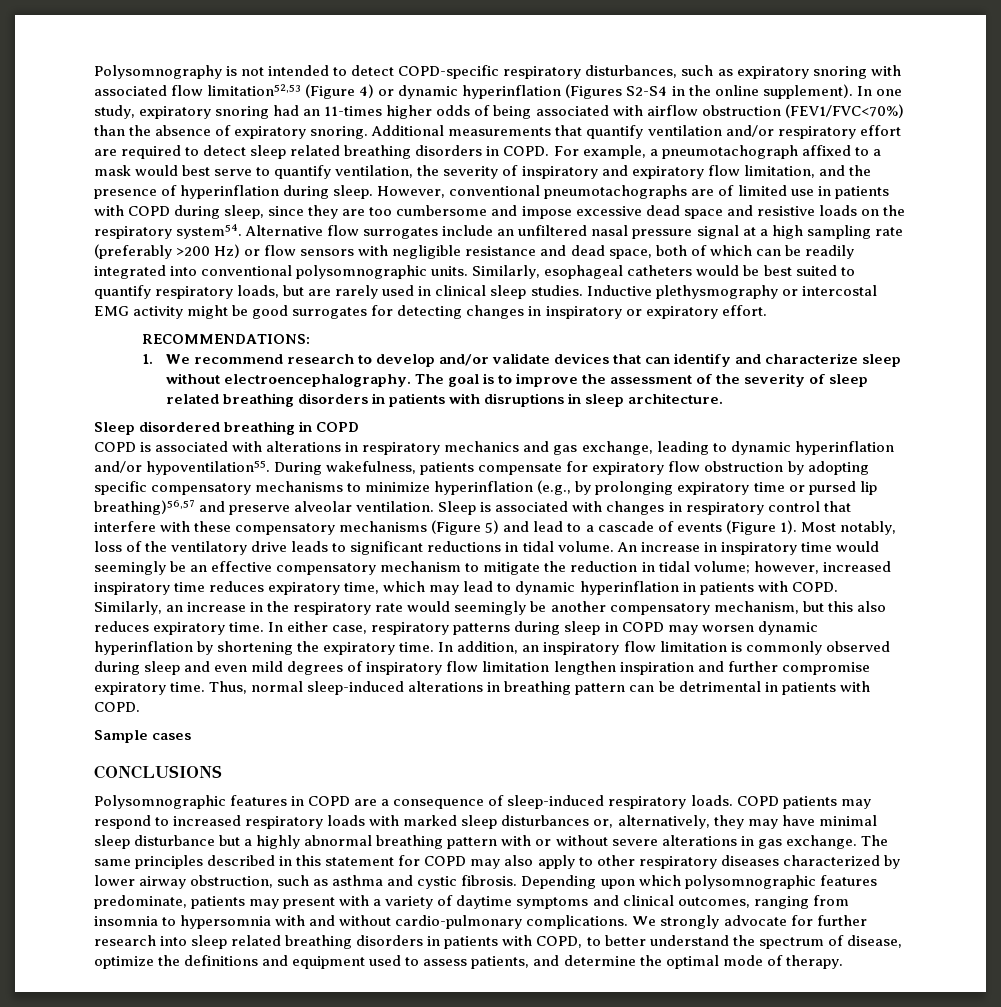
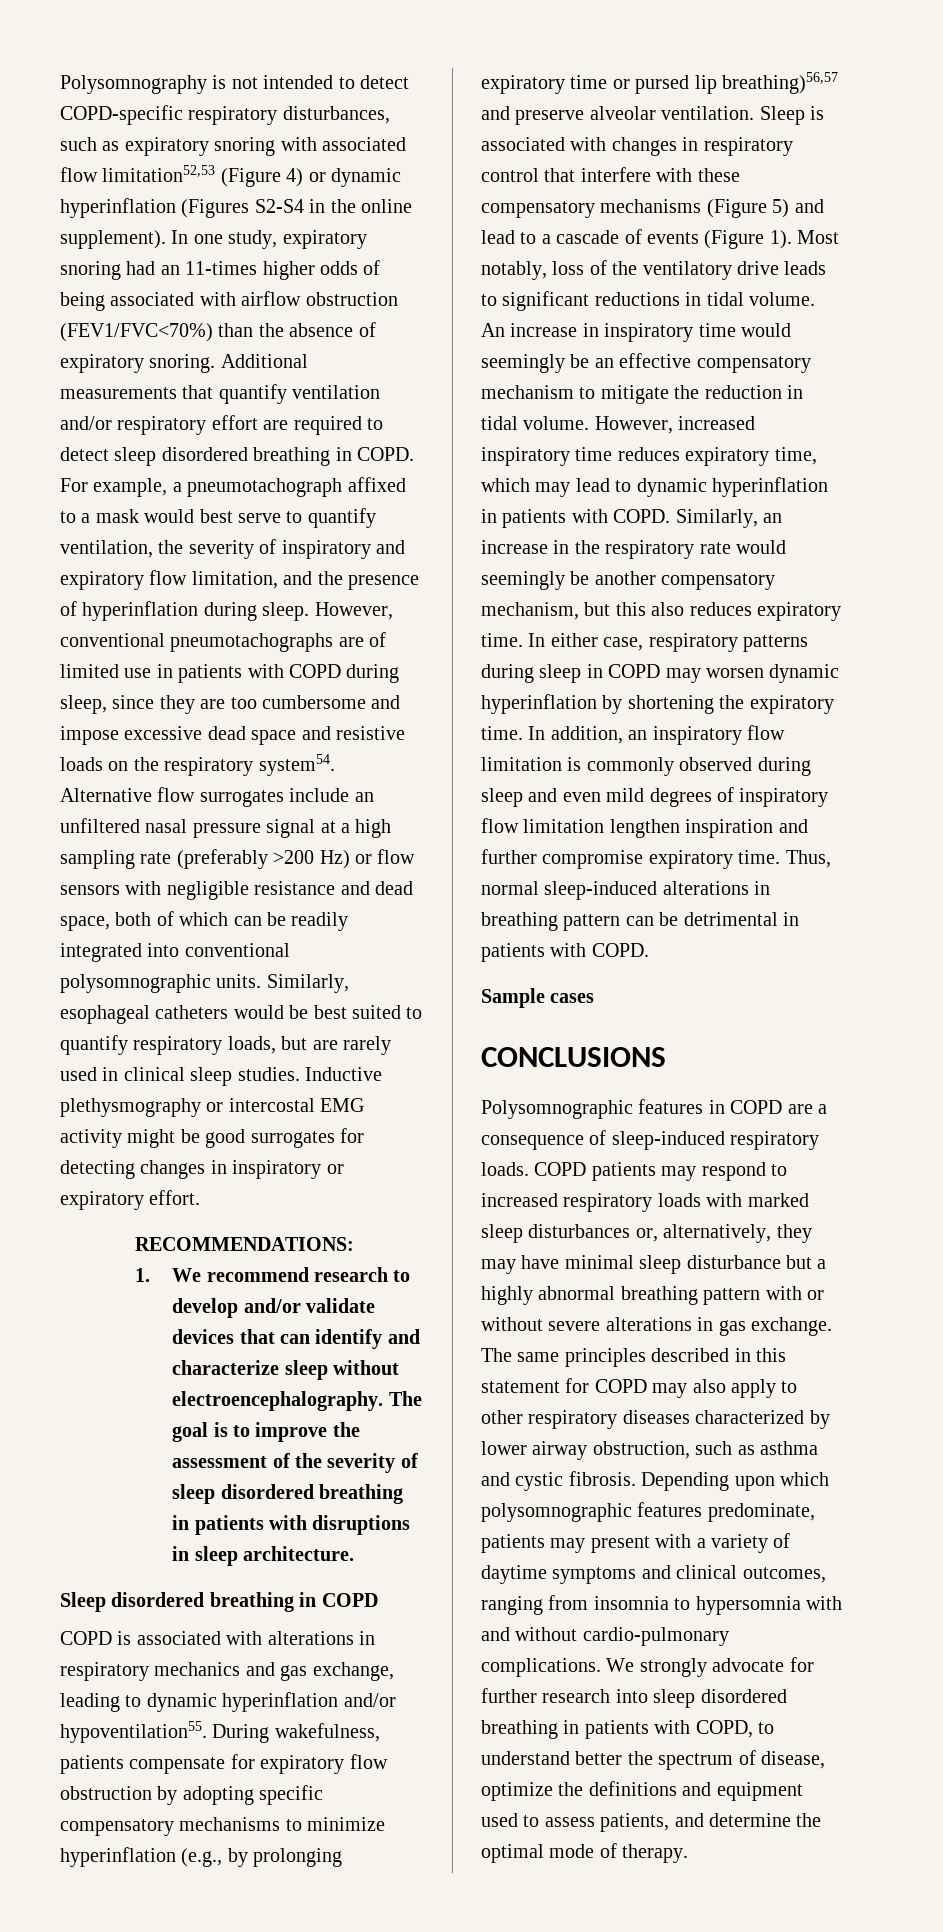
[290,145,483,159] related breathing disorders -> [161,447,331,466] disordered breathing
[165,393,368,407] related breathing disorders -> [220,1484,403,1504] disordered breathing
[693,561,819,574] volume; however, -> [523,416,673,434] volume. However,
[231,935,424,949] related breathing disorders -> [700,1689,787,1703] [481,1720,558,1739] disordered breathing
[604,935,729,946] better understand -> [481,1751,623,1765] understand better

